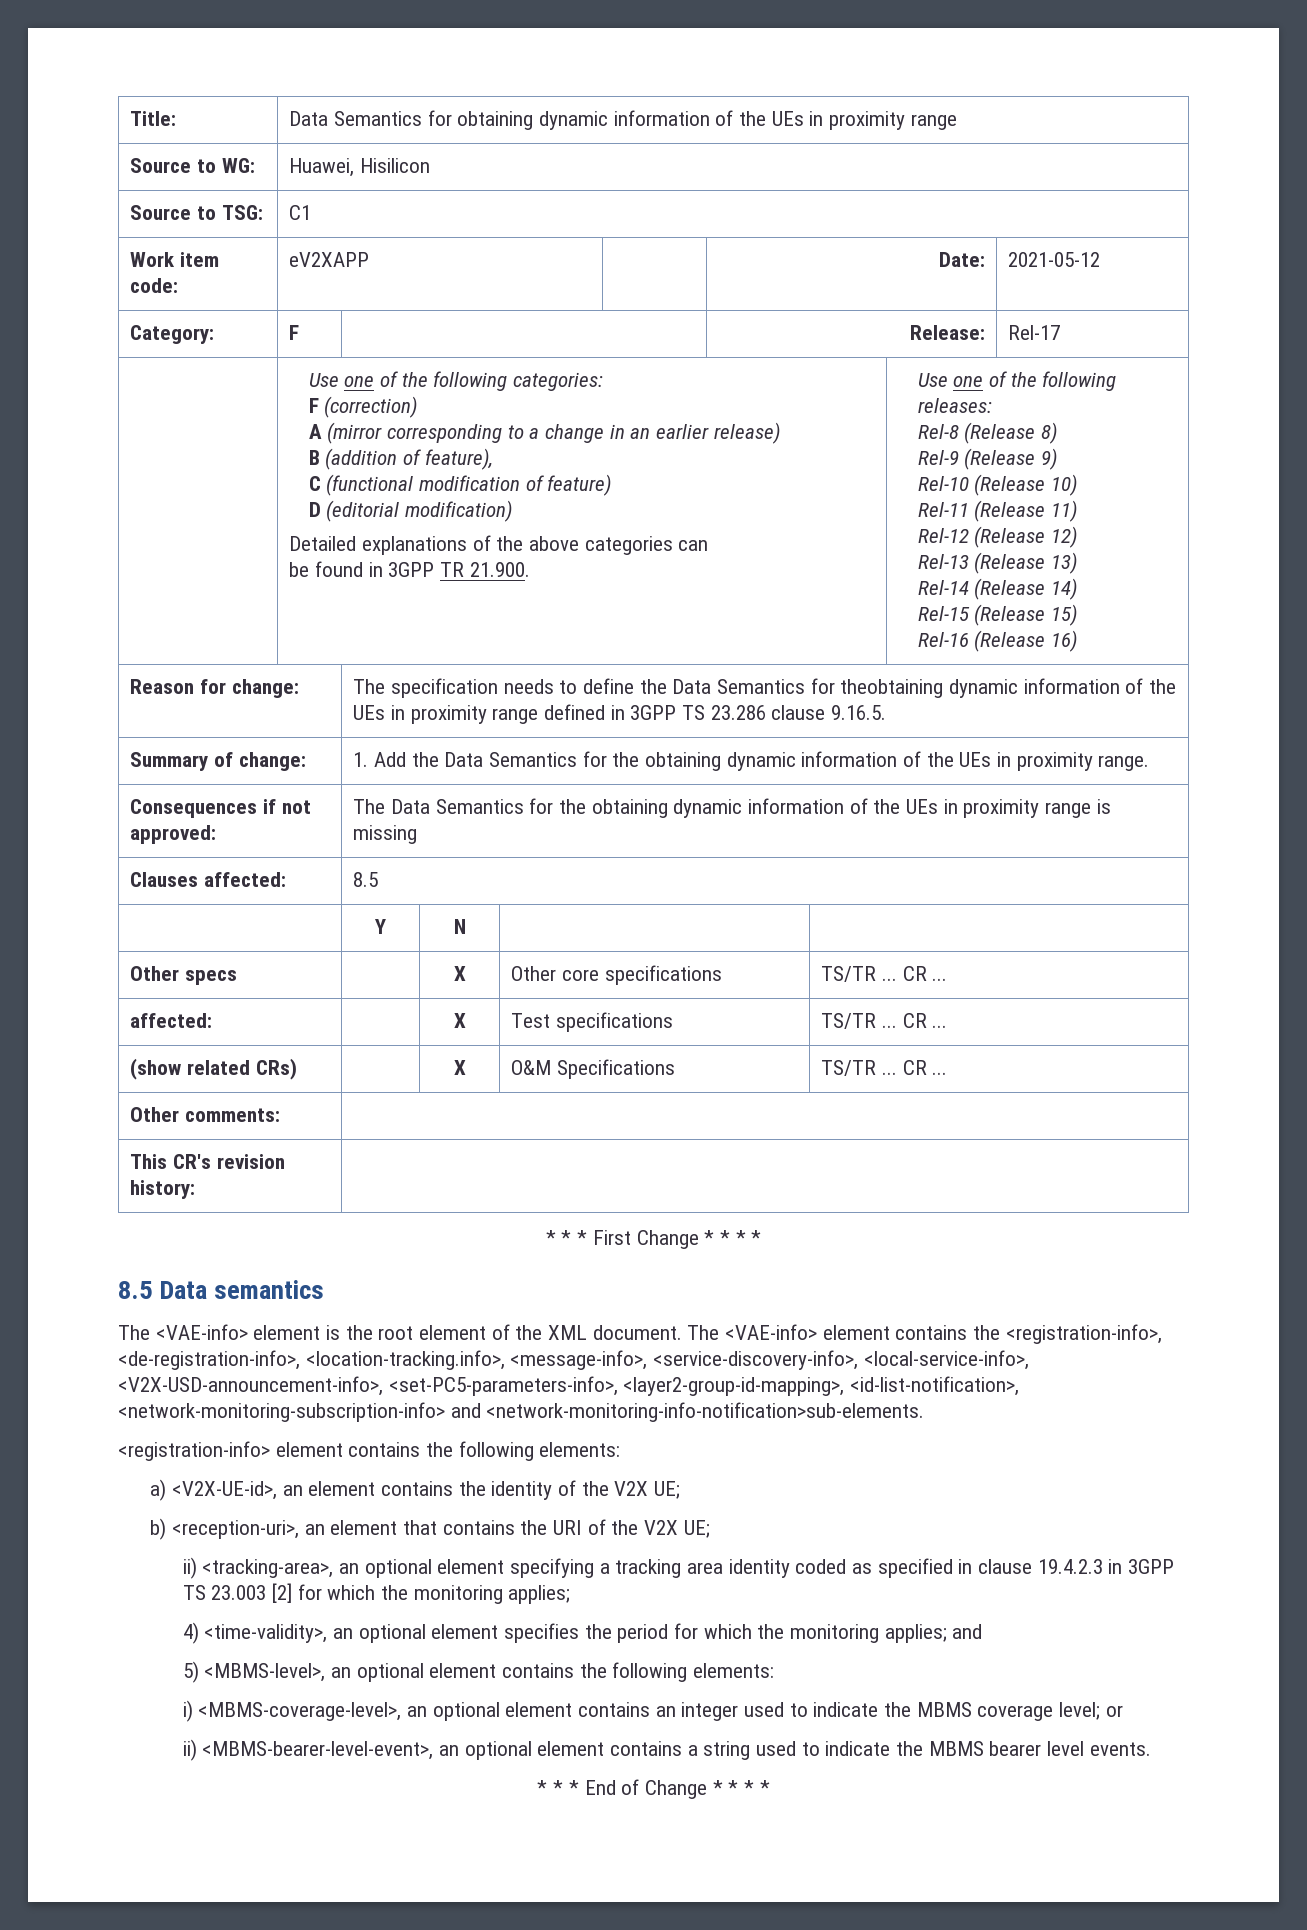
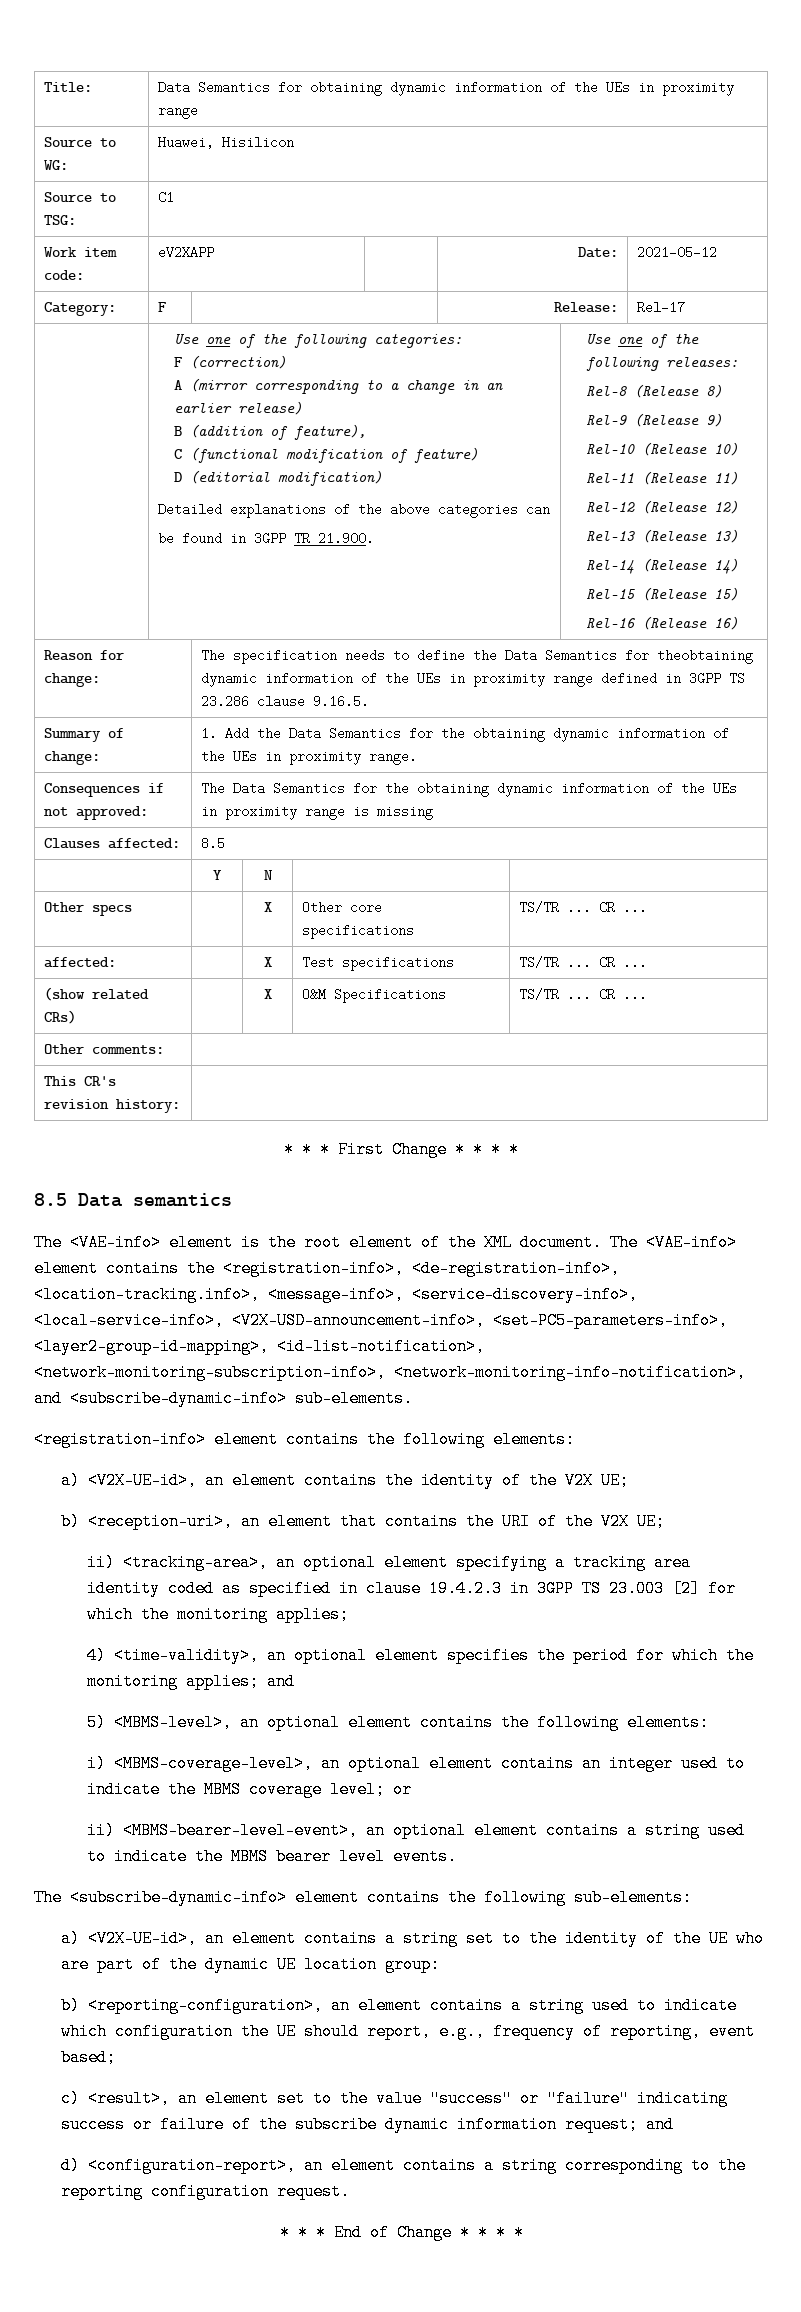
[118,1402,925,1422] <network-monitoring-subscription-info> and <network-monitoring-info-notification>sub-elements. -> [34,1364,746,1381] [34,1390,413,1407] <network-monitoring-subscription-info>, <network-monitoring-info-notification>, and <subscribe-dynamic-info> sub-elements.
(1151, 1749) none -> [34,1889,692,1906] [60,1930,764,1947] [60,1956,440,1973] [60,1997,737,2014] [60,2023,755,2040] [60,2049,116,2066] [60,2090,728,2107] [60,2116,674,2133] [60,2157,746,2174] [60,2183,350,2200] // The <subscribe-dynamic-info> element contains the following sub-elements: // a) <V2X-UE-id>, an element contains a string set to the identity of the UE who are part of the dynamic UE location group: // b) <reporting-configuration>, an element contains a string used to indicate which configuration the UE should report, e.g., frequency of reporting, event based; // c) <result>, an element set to the value "success" or "failure" indicating success or failure of the subscribe dynamic information request; and // d) <configuration-report>, an element contains a string corresponding to the reporting configuration request.

